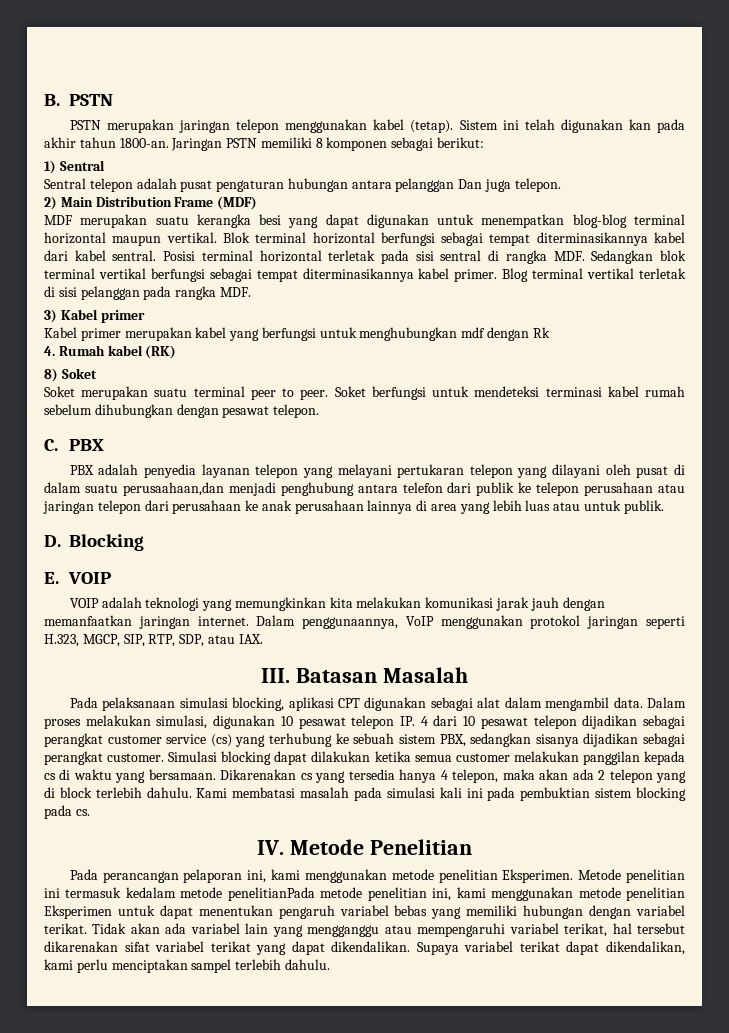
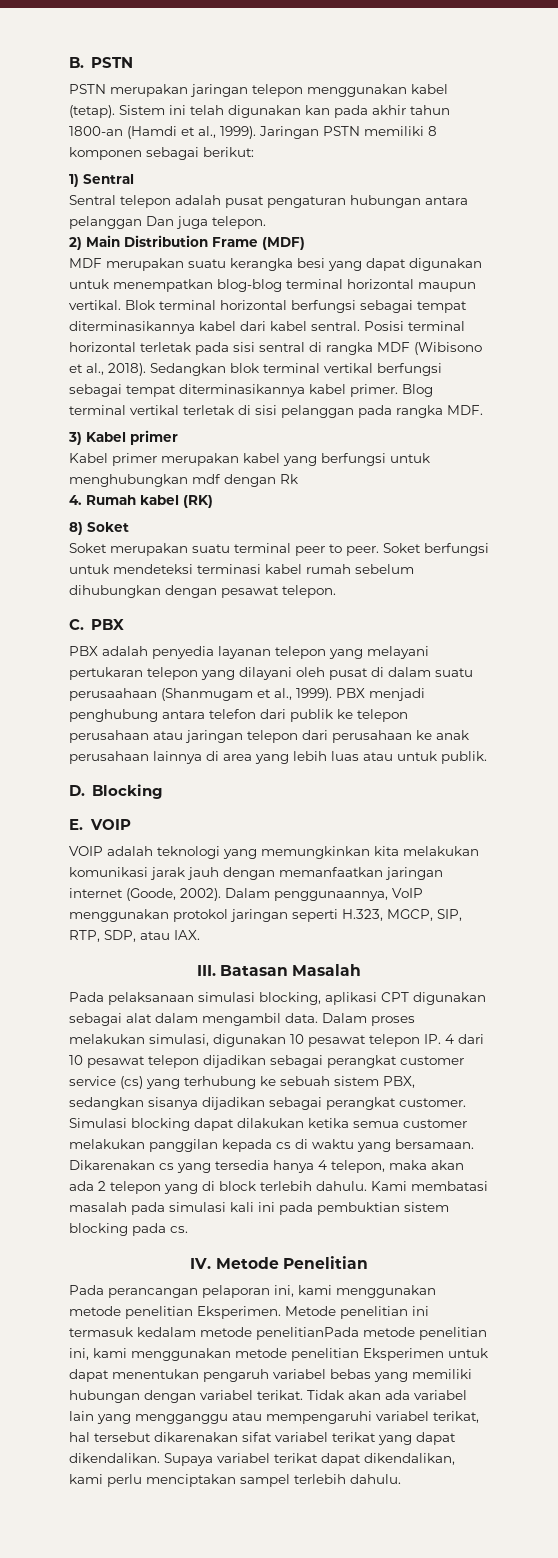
[119,138,169,148] 1800-an. -> [69,126,256,139] 1800-an (Hamdi et al., 1999).
[553,251,585,261] MDF. -> [377,342,482,355] [69,363,146,376] MDF (Wibisono et al., 2018).
[122,482,224,496] perusaahaan,dan -> [69,688,365,701] perusaahaan (Shanmugam et al., 1999). PBX
[197,616,249,626] internet. -> [69,888,221,901] internet (Goode, 2002).

